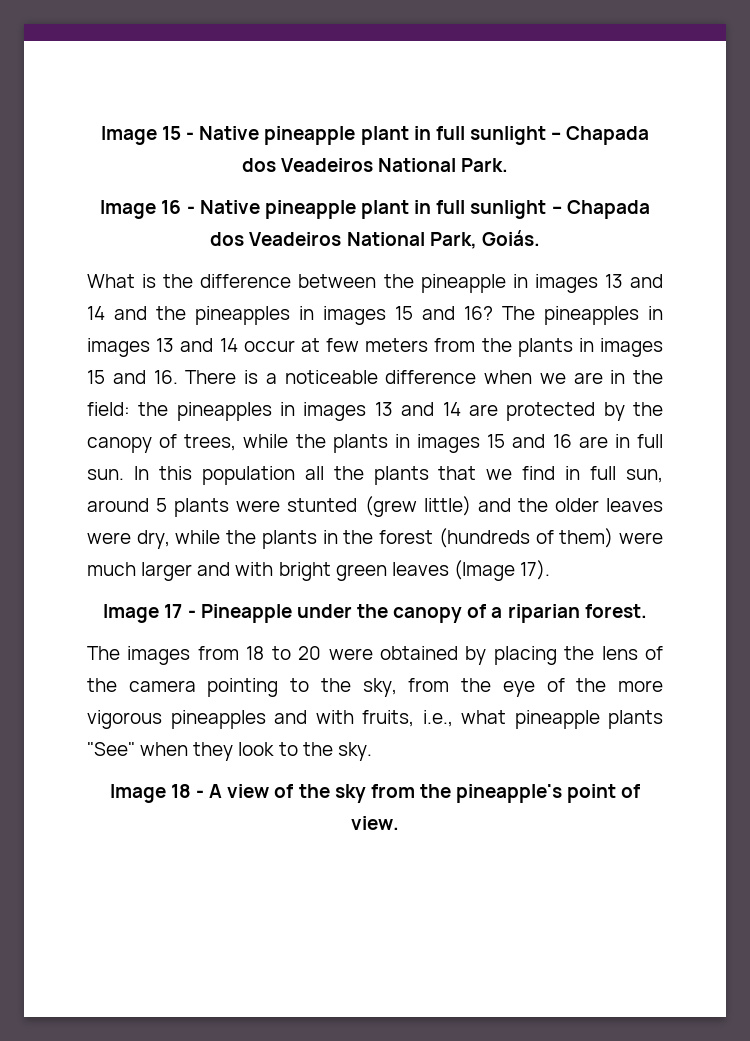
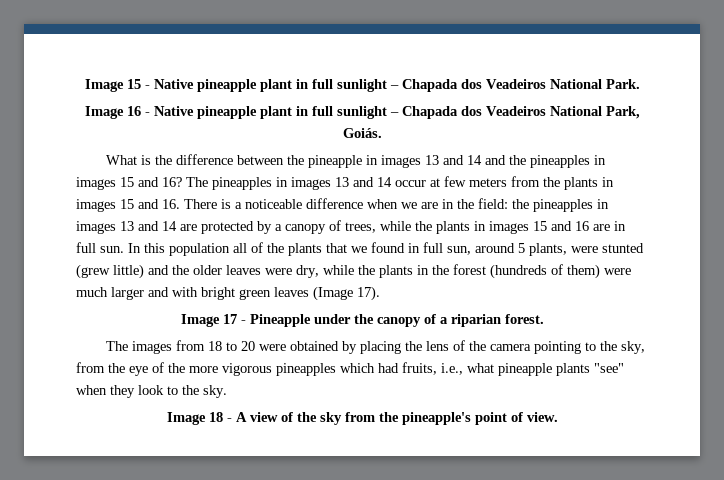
[633,402,663,416] the -> [275,224,282,231] a
(324, 473) none -> [251,242,263,253] of
[522,466,556,480] find -> [371,242,405,253] found
[174,498,230,517] plants -> [529,243,567,256] plants,
[274,710,354,724] and with -> [340,363,399,373] which had
[87,742,135,756] "See" -> [594,363,624,373] "see"

